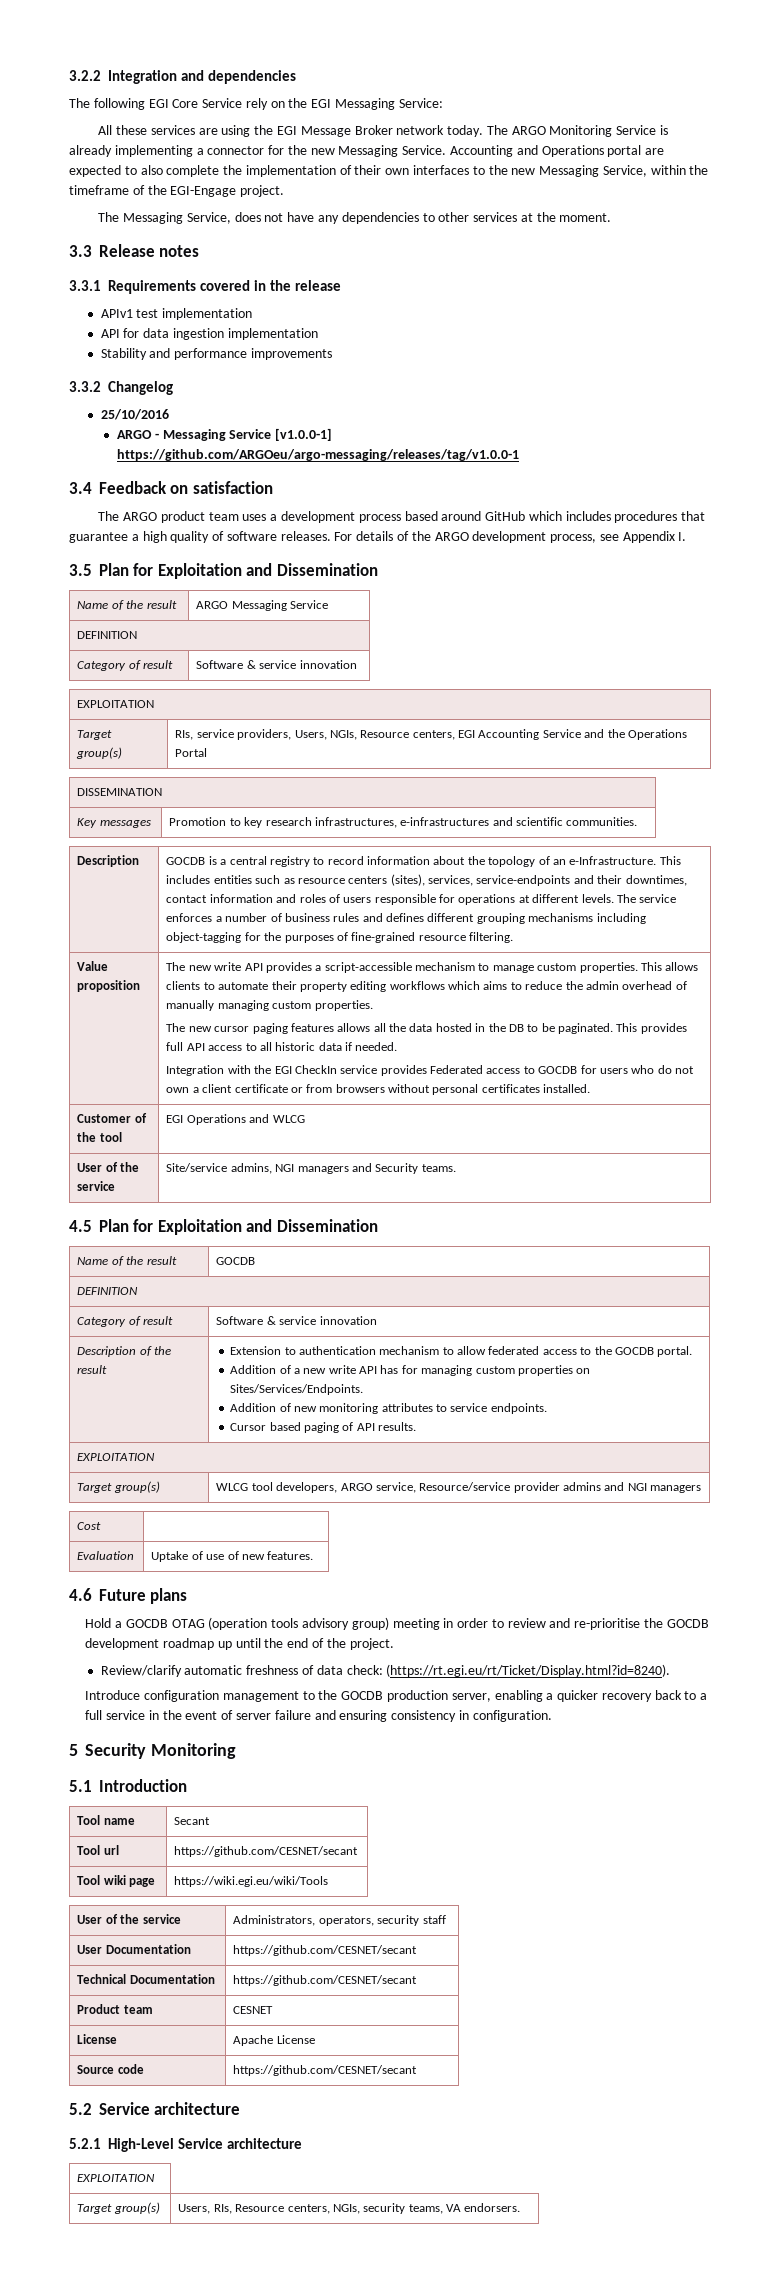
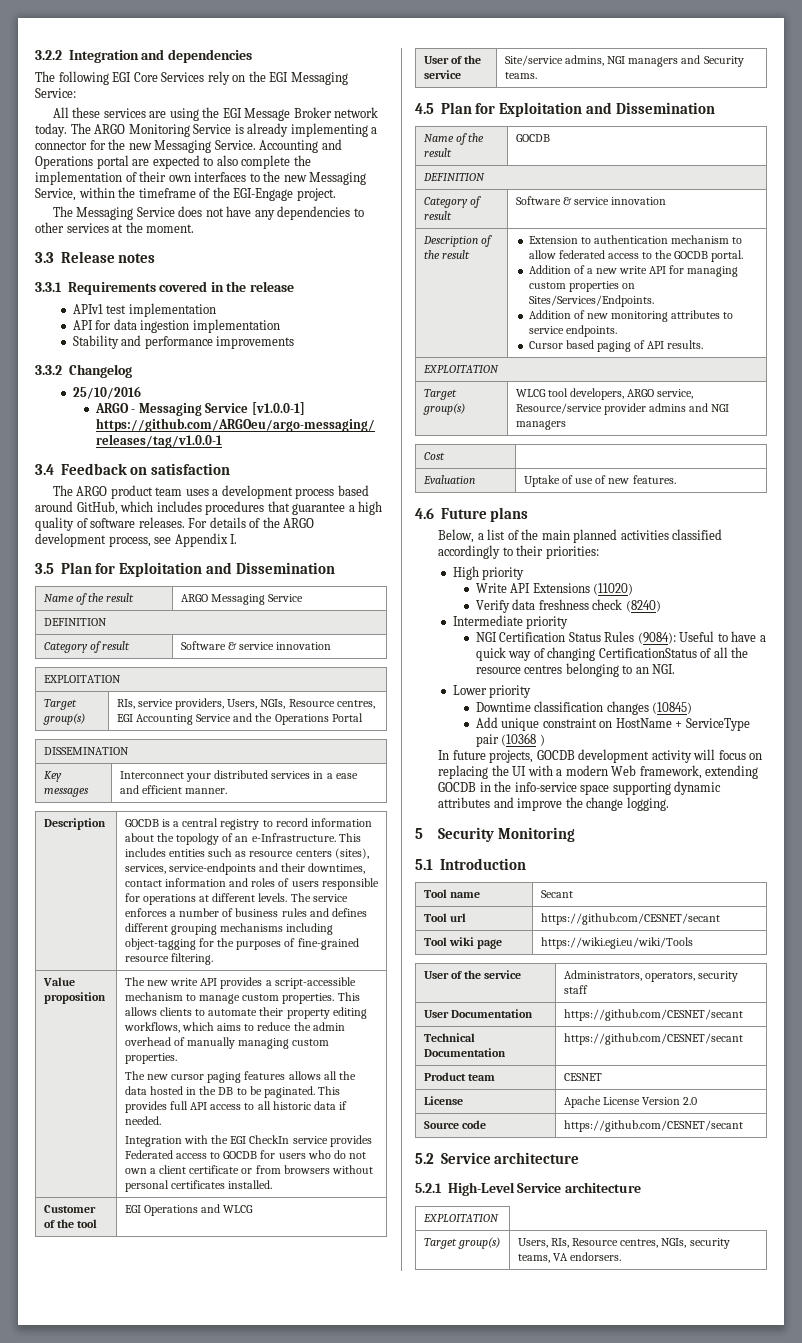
[202,98,243,108] Service -> [161,72,205,82] Services
[186,212,231,224] Service, -> [136,207,175,217] Service
[485,511,526,521] GitHub -> [76,501,118,515] GitHub,
[412,730,455,740] centers, -> [336,700,375,709] centres,
[169,817,638,828] Promotion to key research infrastructures, e-infrastructures and scientific communities. -> [119,770,358,782] [119,785,228,794] Interconnect your distributed services in a ease and efficient manner.
[389,981,445,990] workflows -> [123,1022,180,1033] workflows,
[380,1365,399,1374] has -> (667, 270) none
[85,1617,709,1630] [85,1638,394,1650] [100,1664,671,1677] [85,1690,708,1702] [85,1710,552,1722] Hold a GOCDB OTAG (operation tools advisory group) meeting in order to review and re-prioritise the GOCDB development roadmap up until the end of the project. // Review/clarify automatic freshness of data check: (https://rt.egi.eu/rt/Ticket/Display.html?id=8240). // Introduce configuration management to the GOCDB production server, enabling a quicker recovery back to a full service in the event of server failure and ensuring consistency in configuration. -> [438,529,723,543] [438,545,599,559] [452,566,525,580] [475,583,634,595] [475,599,661,613] [452,615,569,629] [475,631,766,644] [475,647,749,661] [475,663,676,677] [452,685,532,698] [475,701,693,715] [475,717,750,731] [475,733,545,747] [438,749,763,763] [438,765,759,779] [438,781,722,795] [438,797,669,811] Below, a list of the main planned activities classified accordingly to their priorities: // High priority // Write API Extensions (11020) // Verify data freshness check (8240) // Intermediate priority // NGI Certification Status Rules (9084): Useful to have a quick way of changing CertificationStatus of all the resource centres belonging to an NGI. // Lower priority // Downtime classification changes (10845) // Add unique constraint on HostName + ServiceType pair (10368 ) // In future projects, GOCDB development activity will focus on replacing the UI with a modern Web framework, extending GOCDB in the info-service space supporting dynamic attributes and improve the change logging.
(315, 2039) none -> [642,1097,698,1105] Version 2.0
[287,2204,330,2214] centers, -> [620,1239,659,1248] centres,

